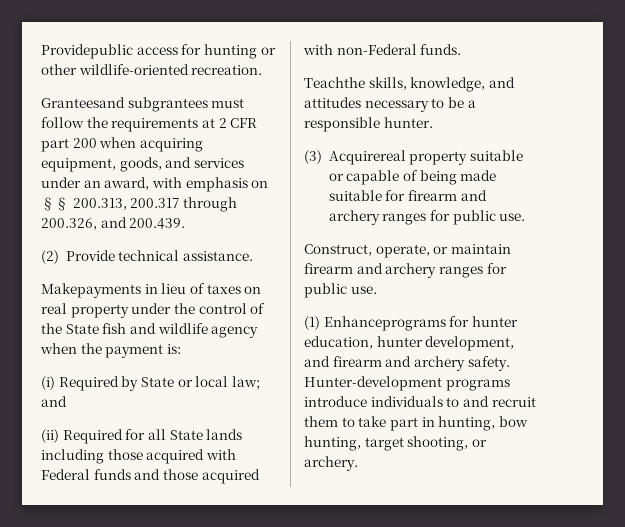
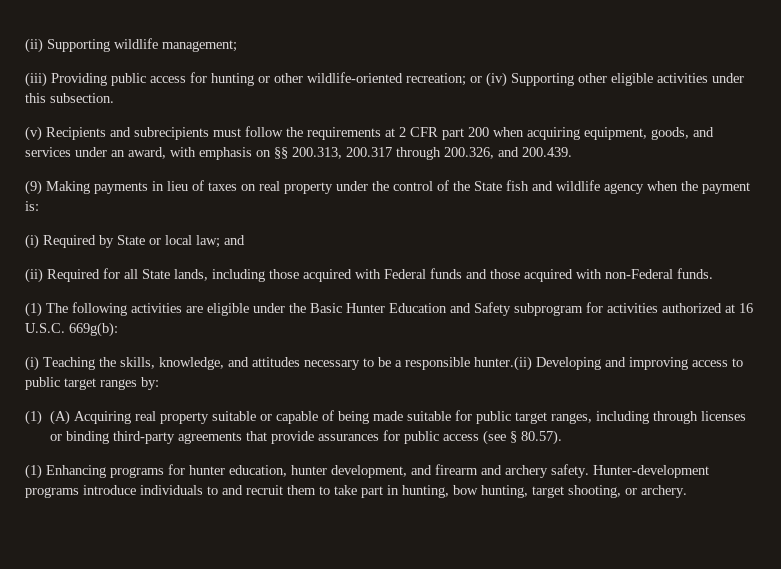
[41,44,133,59] Providepublic -> [25,38,237,53] [25,72,146,87] (ii) Supporting wildlife management; // (iii) Providing public
[191,65,263,75] [41,97,208,112] recreation. // Granteesand subgrantees -> [406,72,744,87] [25,93,114,103] [25,126,209,141] recreation; or (iv) Supporting other eligible activities under this subsection. // (v) Recipients and subrecipients
[41,250,254,264] [41,283,141,298] (2) Provide technical assistance. // Makepayments -> [25,180,148,195] (9) Making payments
[206,429,243,440] lands -> [174,269,208,281] lands,
[304,77,365,88] Teachthe -> [25,302,753,317] [25,322,118,337] [25,356,116,371] (1) The following activities are eligible under the Basic Hunter Education and Safety subprogram for activities authorized at 16 U.S.C. 669g(b): // (i) Teaching the
[383,117,433,128] [304,150,406,165] hunter. // (3) Acquirereal -> [474,356,743,371] [25,377,159,390] [25,410,157,425] hunter.(ii) Developing and improving access to public target ranges by: // (1) (A) Acquiring real
[408,190,487,201] [328,210,526,225] [304,244,511,258] [304,263,507,278] [304,283,377,298] [304,316,446,331] firearm and archery ranges for public use. // Construct, operate, or maintain firearm and archery ranges for public use. // (1) Enhanceprograms -> [476,411,747,424] [50,430,563,445] [25,464,164,479] public target ranges, including through licenses or binding third-party agreements that provide assurances for public access (see § 80.57). // (1) Enhancing programs

